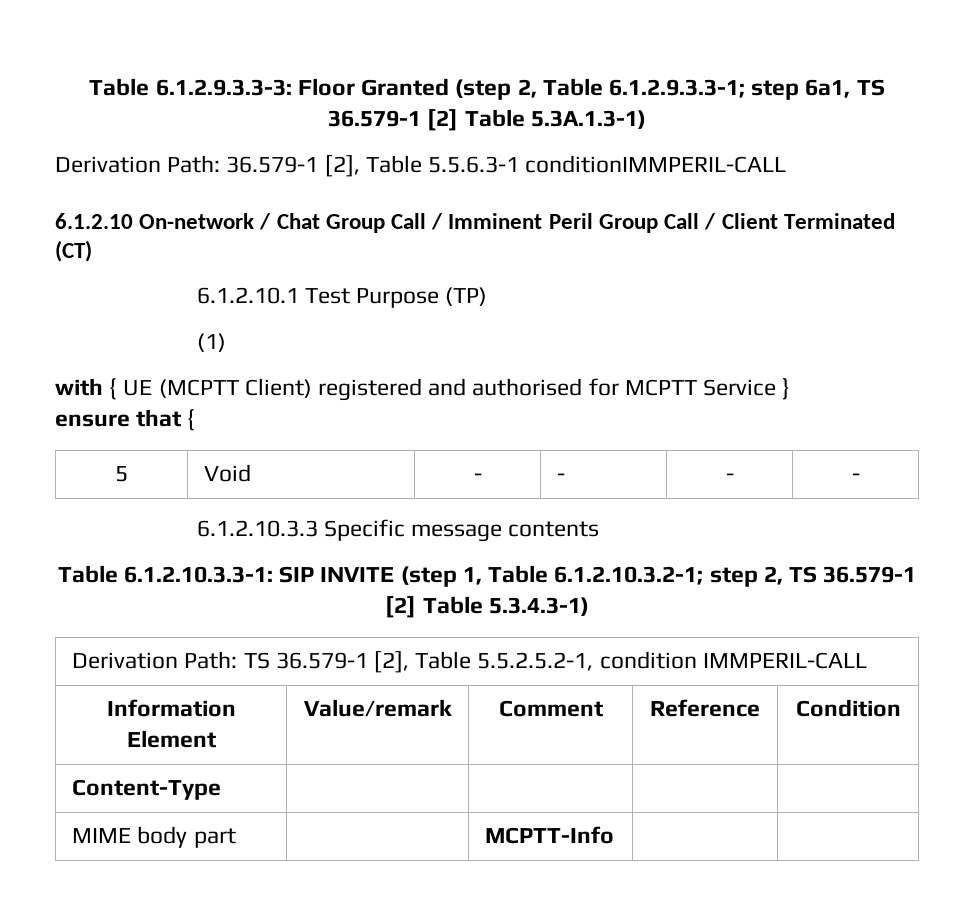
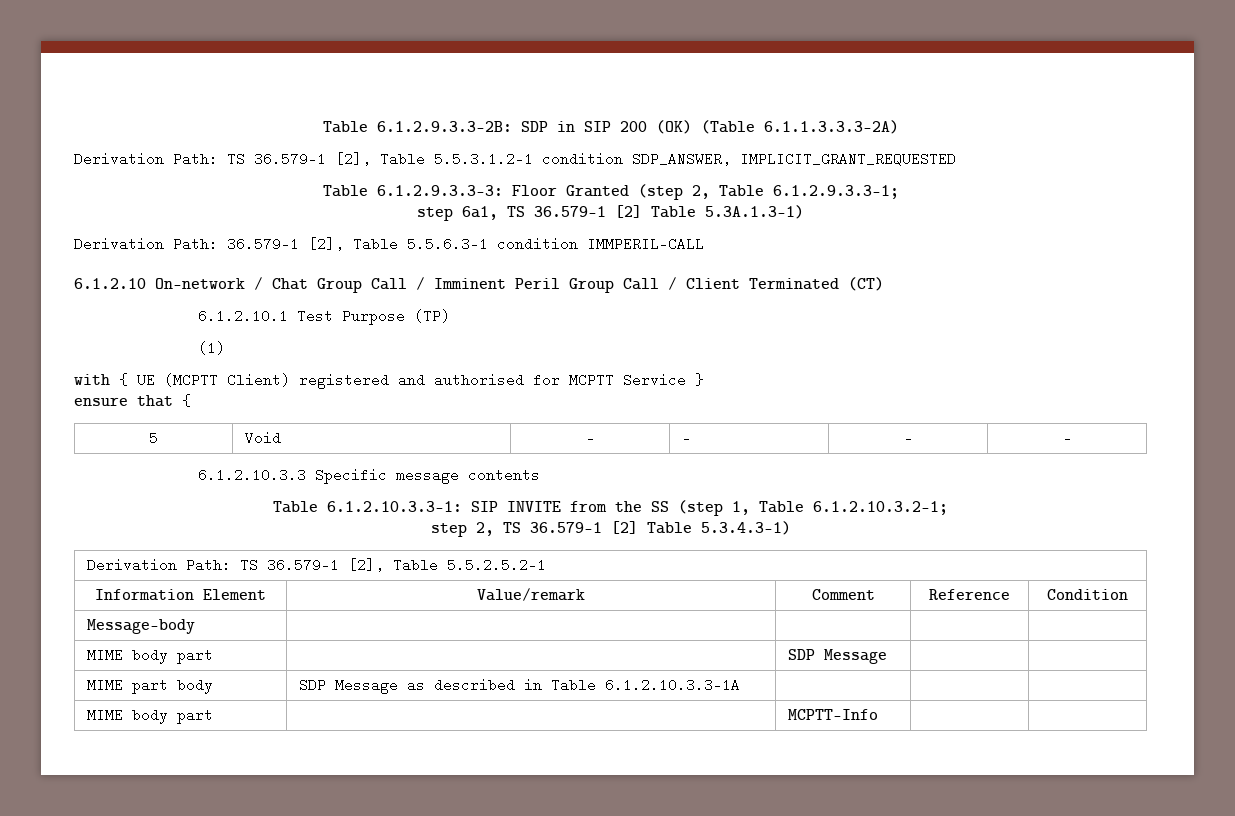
[89,78,150,96] Table -> [322,120,899,134] [74,152,956,166] [322,185,368,197] Table 6.1.2.9.3.3-2B: SDP in SIP 200 (OK) (Table 6.1.1.3.3.3-2A) // Derivation Path: TS 36.579-1 [2], Table 5.5.3.1.2-1 condition SDP_ANSWER, IMPLICIT_GRANT_REQUESTED // Table
(745, 88) none -> (899, 192) //
[525,155,787,173] conditionIMMPERIL-CALL -> [497,237,704,251] condition IMMPERIL-CALL
(395, 574) none -> [570,501,669,512] from the SS
(704, 575) none -> (948, 508) //
[477,651,867,671] 5.5.2.5.2-1, condition IMMPERIL-CALL -> [447,558,547,572] 5.5.2.5.2-1
[72,779,222,800] Content-Type | -> [87,619,196,634] [87,648,214,664] [788,649,888,664] [87,678,214,694] [299,678,741,694] Message-body | | | | // MIME body part | | SDP Message | | // MIME part body | SDP Message as described in Table 6.1.2.10.3.3-1A

